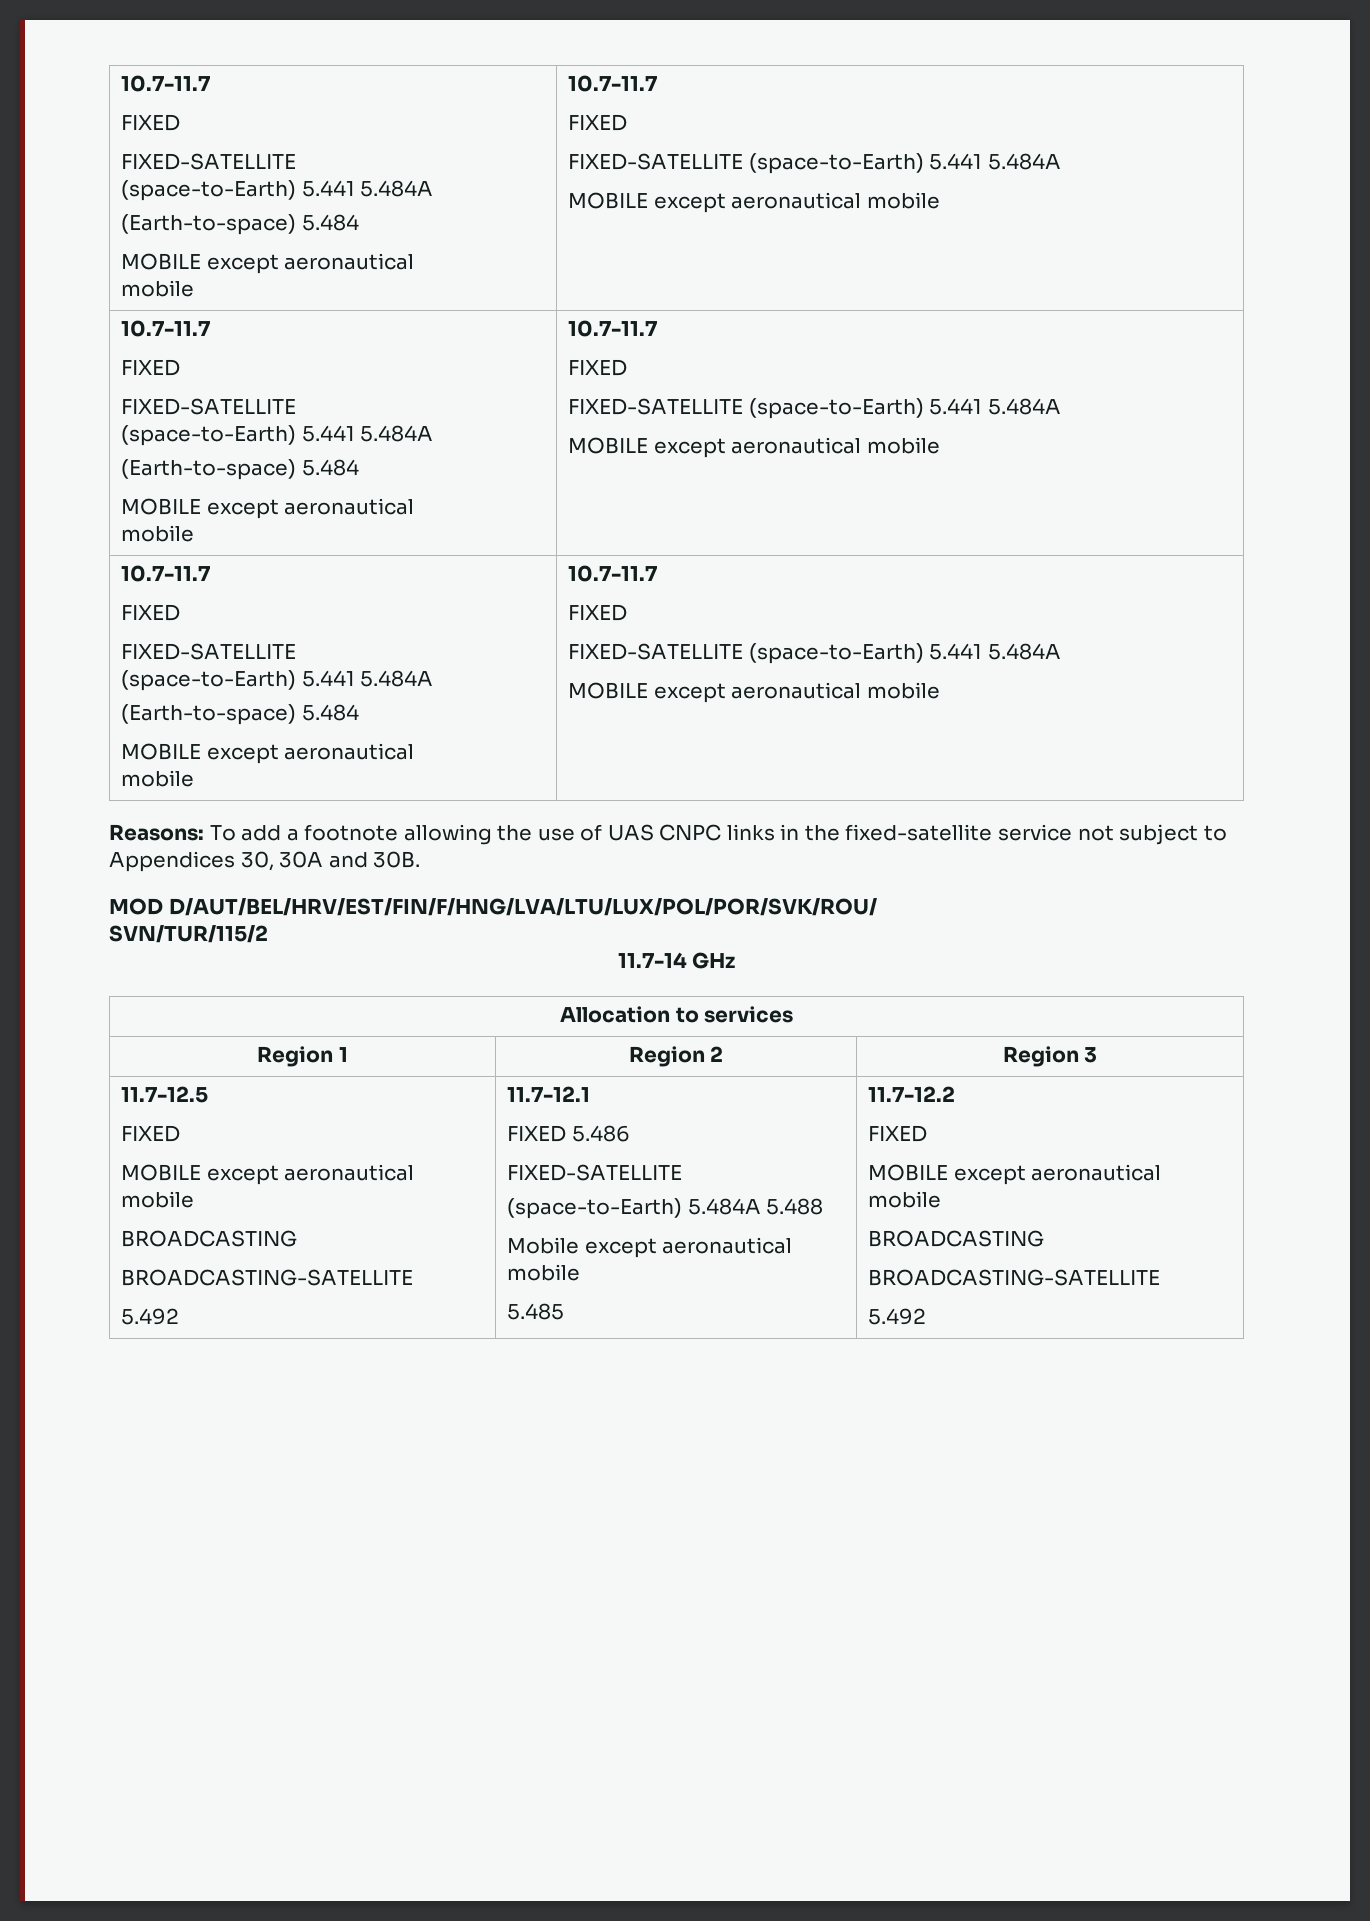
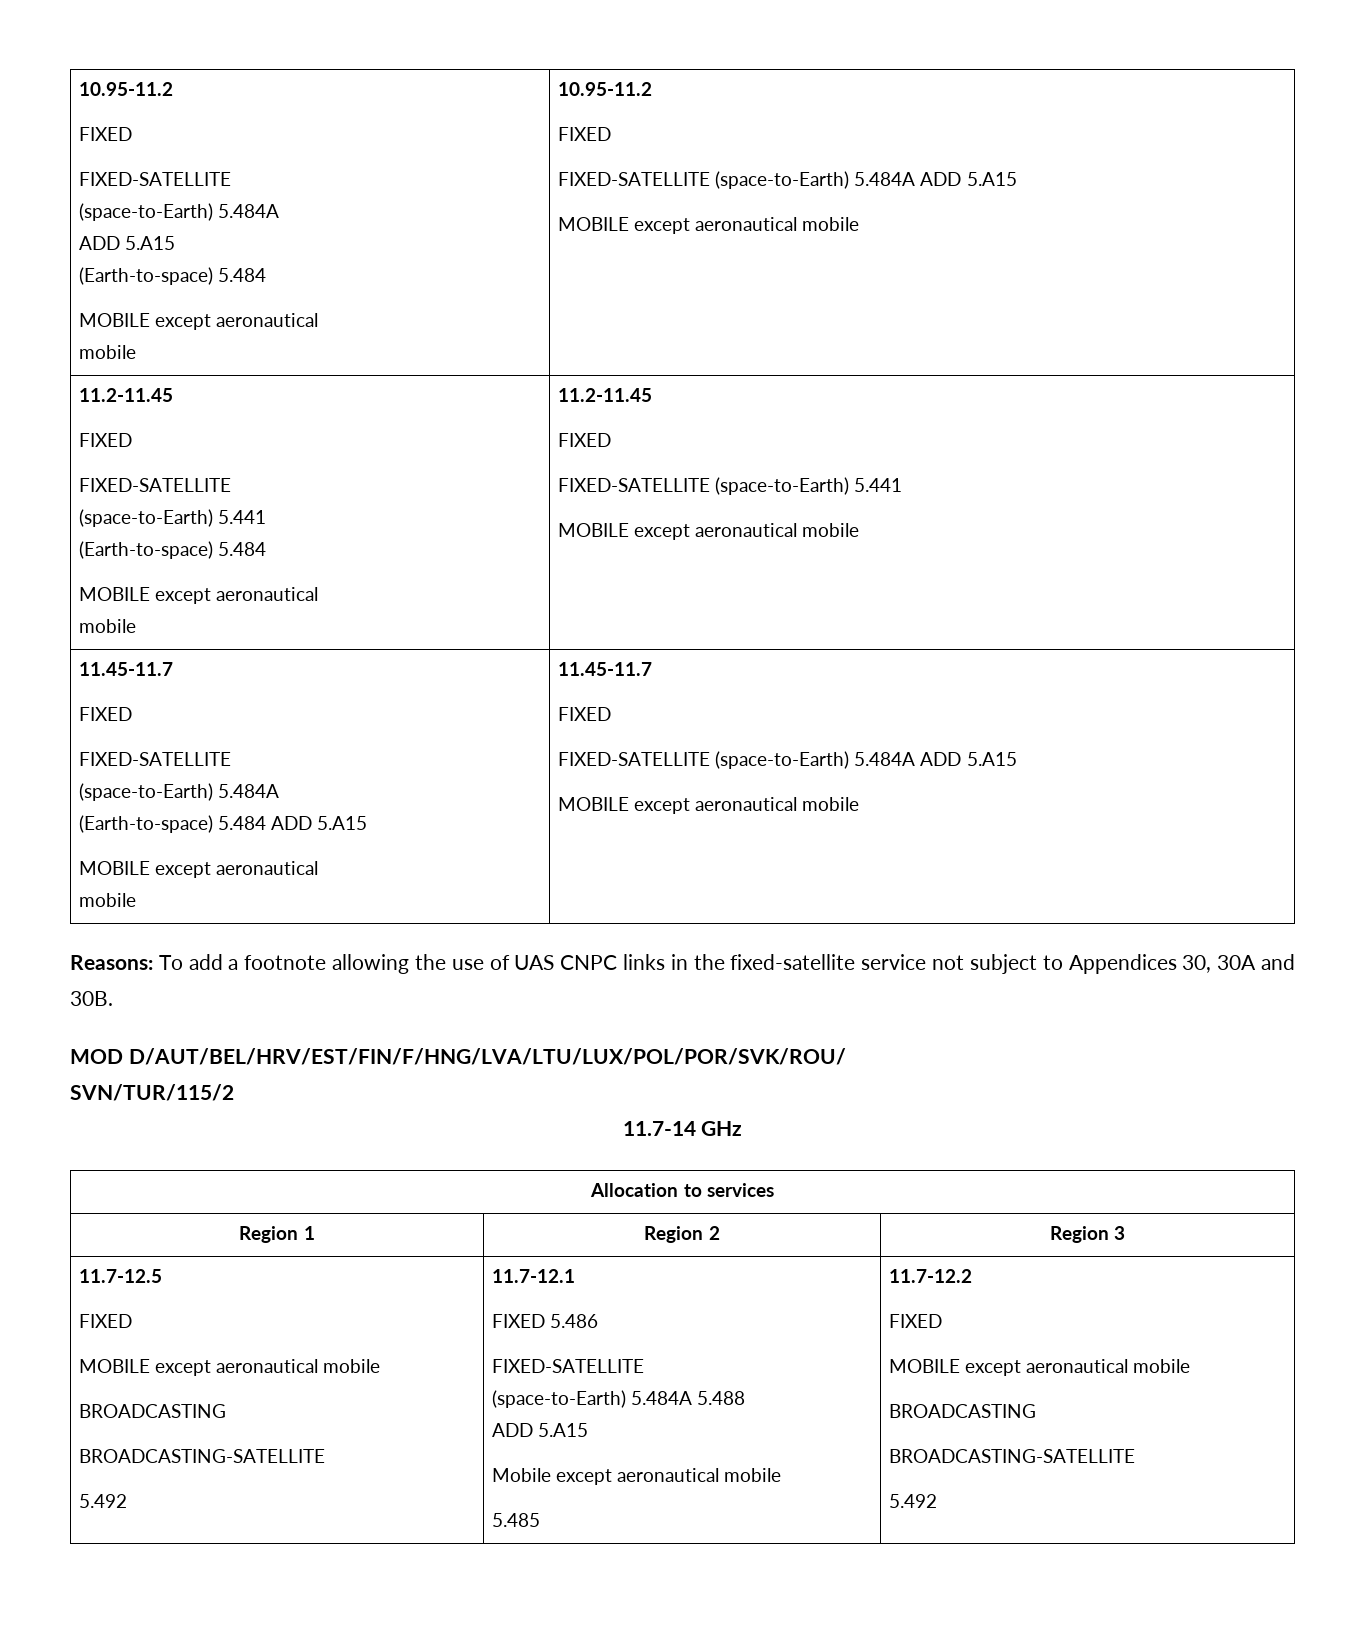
[121,75,211,92] [121,114,181,131] [121,153,297,170] [121,180,434,201] [121,214,359,235] [121,253,415,274] [121,280,195,297] [568,75,658,92] [568,114,628,131] [568,153,1061,174] [568,192,940,213] [121,320,211,337] [121,359,181,376] [121,398,297,415] [121,425,434,446] [121,459,359,480] [121,498,415,519] [121,525,195,542] [568,320,658,337] [568,359,628,376] [568,398,1061,419] [568,437,940,458] [121,565,211,582] [121,604,181,621] [121,643,297,660] [121,670,434,691] [121,704,359,725] [121,743,415,764] [121,770,195,787] [568,565,658,582] [568,604,628,621] [568,643,1061,664] 10.7-11.7 // FIXED // FIXED-SATELLITE // (space-to-Earth) 5.441 5.484A // (Earth-to-space) 5.484 // MOBILE except aeronautical // mobile | 10.7-11.7 // FIXED // FIXED-SATELLITE (space-to-Earth) 5.441 5.484A // MOBILE except aeronautical mobile // 10.7-11.7 // FIXED // FIXED-SATELLITE // (space-to-Earth) 5.441 5.484A // (Earth-to-space) 5.484 // MOBILE except aeronautical // mobile | 10.7-11.7 // FIXED // FIXED-SATELLITE (space-to-Earth) 5.441 5.484A // MOBILE except aeronautical mobile // 10.7-11.7 // FIXED // FIXED-SATELLITE // (space-to-Earth) 5.441 5.484A // (Earth-to-space) 5.484 // MOBILE except aeronautical // mobile | 10.7-11.7 // FIXED // FIXED-SATELLITE (space-to-Earth) 5.441 5.484A -> [79,82,174,96] [79,127,133,141] [79,172,232,186] [79,203,280,221] [79,236,176,250] [79,267,267,285] [79,313,319,330] [79,345,137,359] [558,82,653,96] [558,127,612,141] [558,171,1017,189] [558,217,860,234] [79,388,174,402] [79,433,133,447] [79,478,232,492] [79,509,267,527] [79,541,267,559] [79,587,319,604] [79,619,137,633] [558,388,653,402] [558,433,612,447] [558,477,903,495] [558,523,860,540] [79,662,174,676] [79,707,133,721] [79,752,232,766] [79,783,280,801] [79,815,368,833] [79,861,319,878] [79,893,137,907] [558,662,653,676] [558,707,612,721] [558,751,1017,769] 10.95-11.2 // FIXED // FIXED-SATELLITE // (space-to-Earth) 5.484A // ADD 5.A15 // (Earth-to-space) 5.484 // MOBILE except aeronautical // mobile | 10.95-11.2 // FIXED // FIXED-SATELLITE (space-to-Earth) 5.484A ADD 5.A15 // MOBILE except aeronautical mobile // 11.2-11.45 // FIXED // FIXED-SATELLITE // (space-to-Earth) 5.441 // (Earth-to-space) 5.484 // MOBILE except aeronautical // mobile | 11.2-11.45 // FIXED // FIXED-SATELLITE (space-to-Earth) 5.441 // MOBILE except aeronautical mobile // 11.45-11.7 // FIXED // FIXED-SATELLITE // (space-to-Earth) 5.484A // (Earth-to-space) 5.484 ADD 5.A15 // MOBILE except aeronautical // mobile | 11.45-11.7 // FIXED // FIXED-SATELLITE (space-to-Earth) 5.484A ADD 5.A15
(824, 1206) none -> [492,1423,589,1437] // ADD 5.A15

